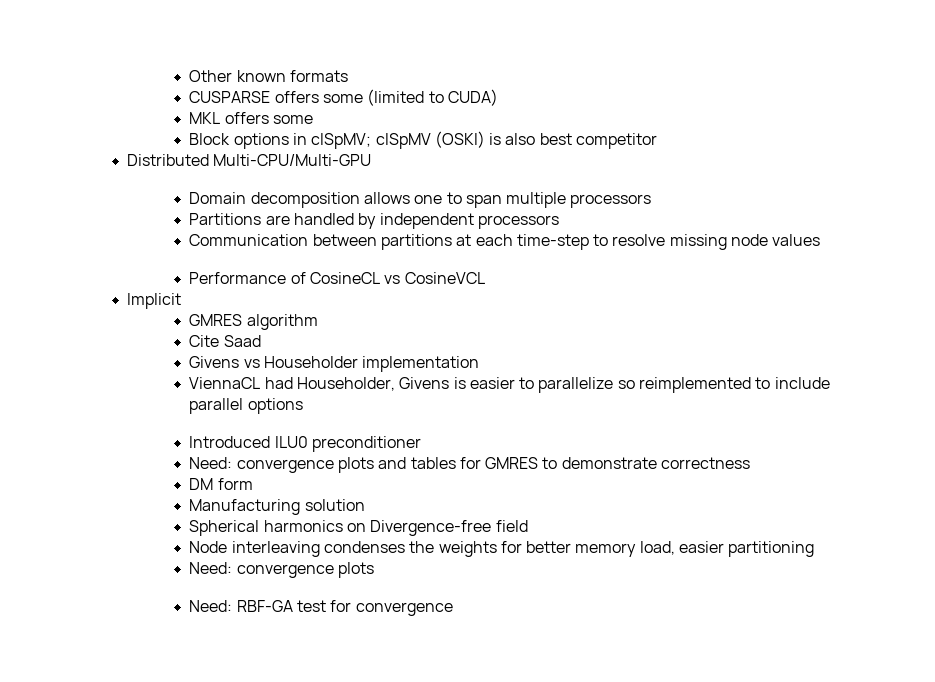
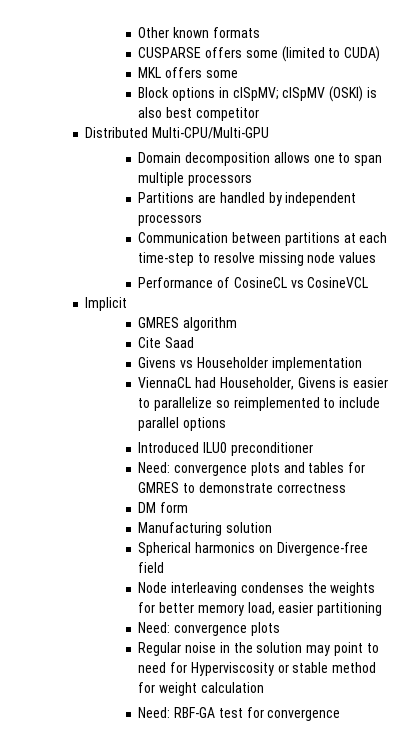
(374, 570) none -> [138,642,379,656] [138,662,377,676] [138,682,264,696] // Regular noise in the solution may point to need for Hyperviscosity or stable method for weight calculation

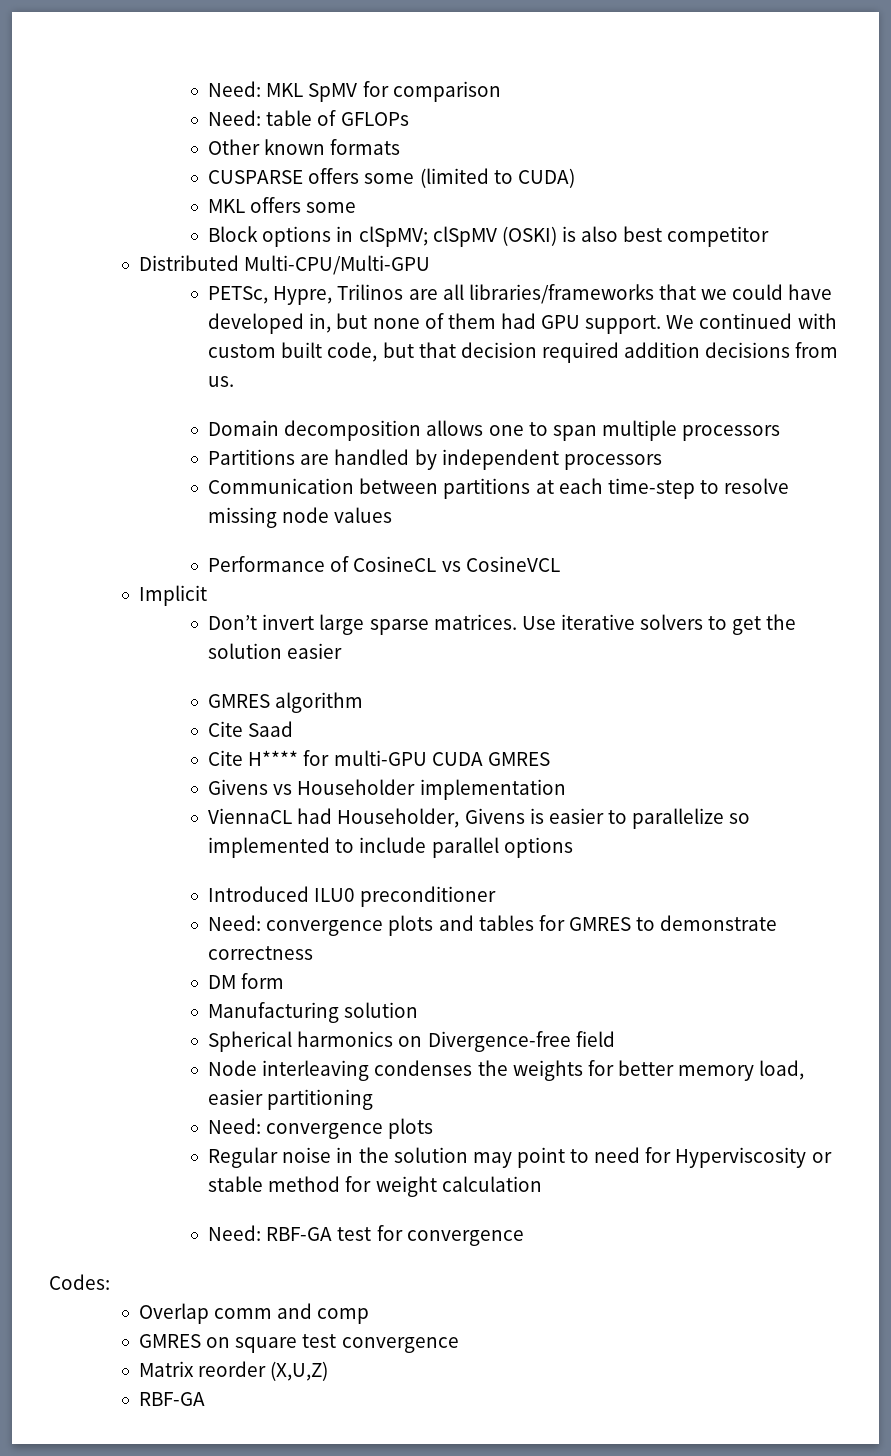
(138, 32) none -> [208,81,501,102] [208,110,409,126] Need: MKL SpMV for comparison // Need: table of GFLOPs //
(270, 133) none -> [208,284,833,305] [208,313,837,334] [208,342,839,363] [208,376,235,387] // PETSc, Hypre, Trilinos are all libraries/frameworks that we could have developed in, but none of them had GPU support. We continued with custom built code, but that decision required addition decisions from us.
[138,317,238,331] [138,337,195,348] GMRES algorithm // Cite Saad -> [208,614,797,635] [208,643,343,659] [208,692,364,713] [208,721,294,737] [208,750,550,766] Don’t invert large sparse matrices. Use iterative solvers to get the solution easier // GMRES algorithm // Cite Saad // Cite H**** for multi-GPU CUDA GMRES
[233,397,320,411] reimplemented -> [208,837,331,858] implemented
(341, 715) none -> [49,1274,110,1290] [139,1303,370,1324] [139,1334,459,1353] [139,1361,329,1381] [139,1392,206,1406] // Codes: // Overlap comm and comp // GMRES on square test convergence // Matrix reorder (X,U,Z) // RBF-GA

